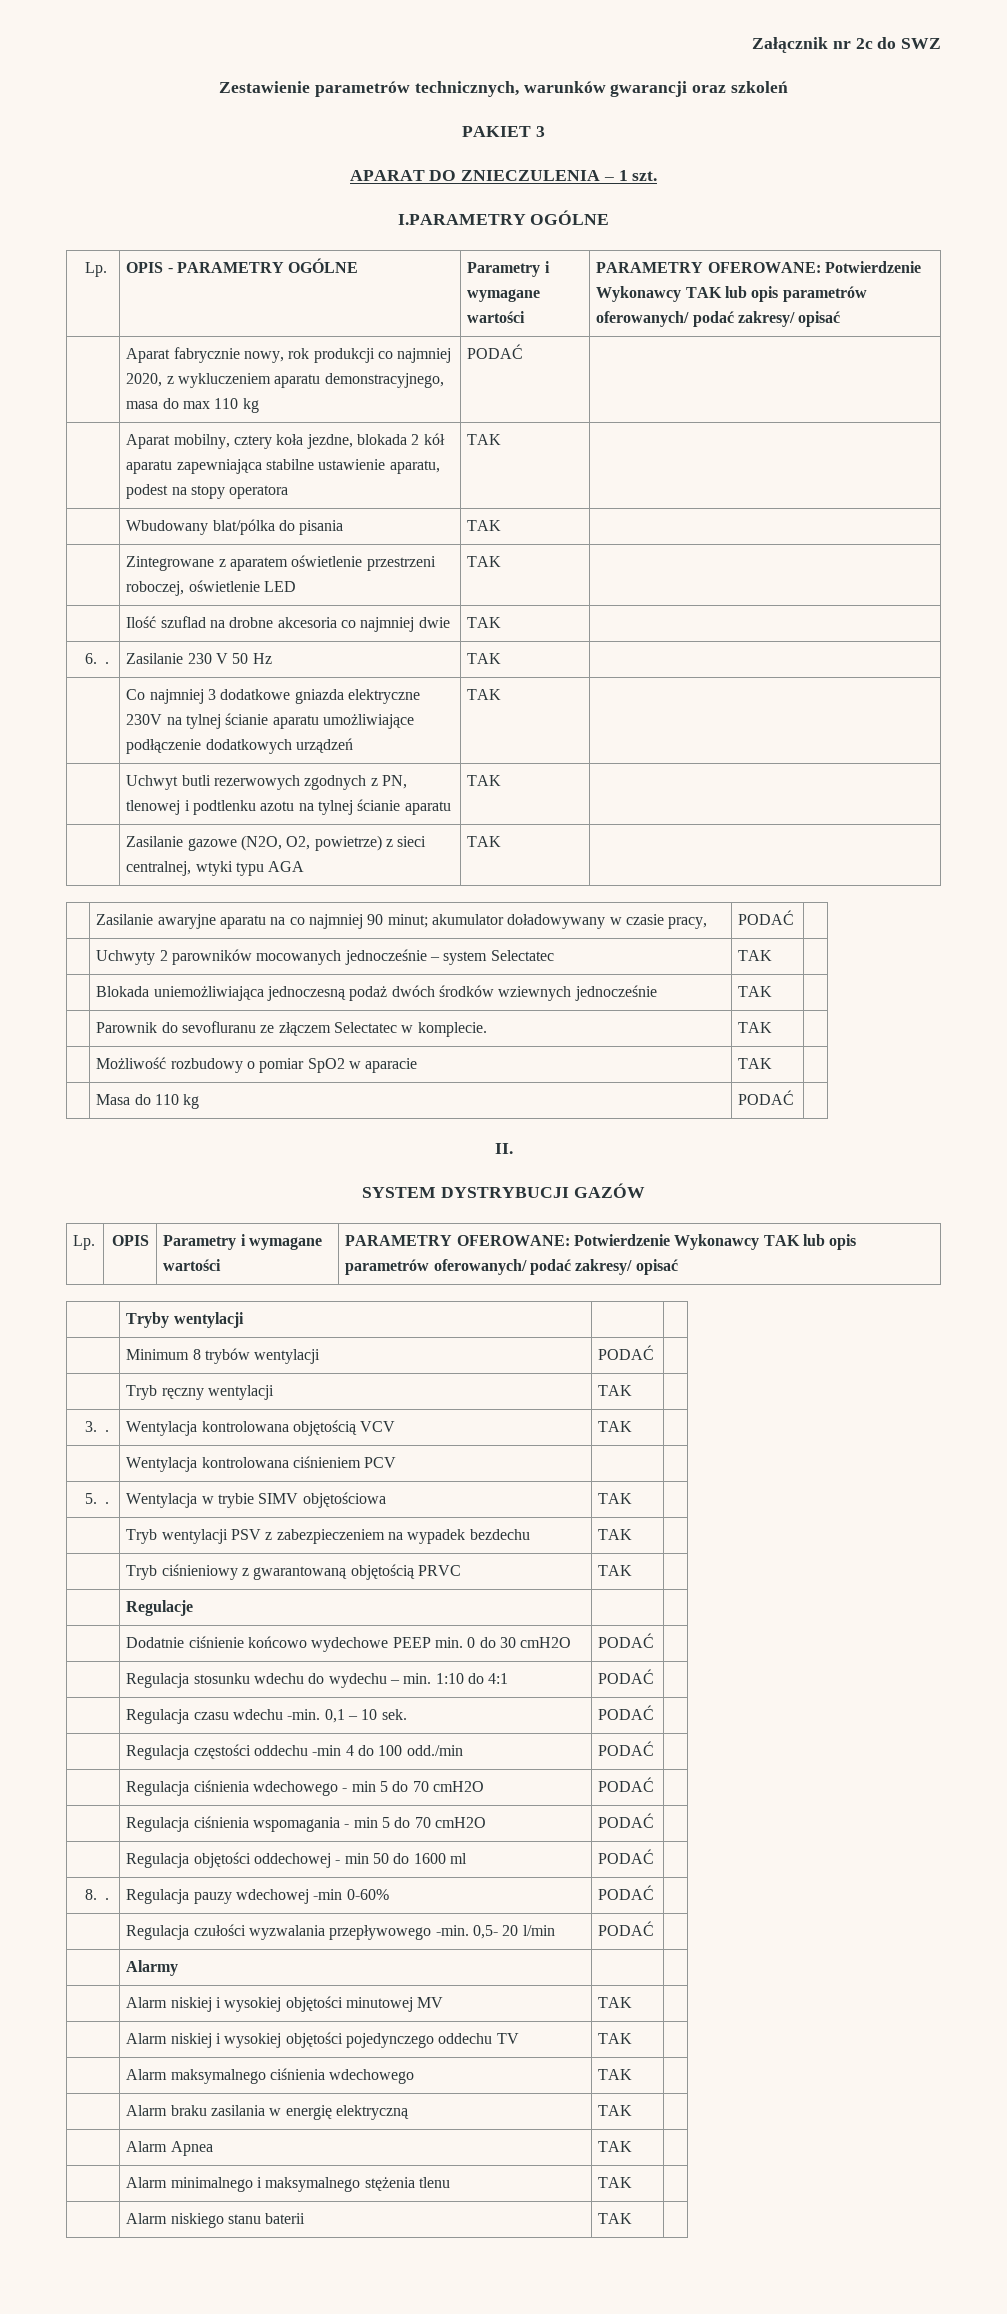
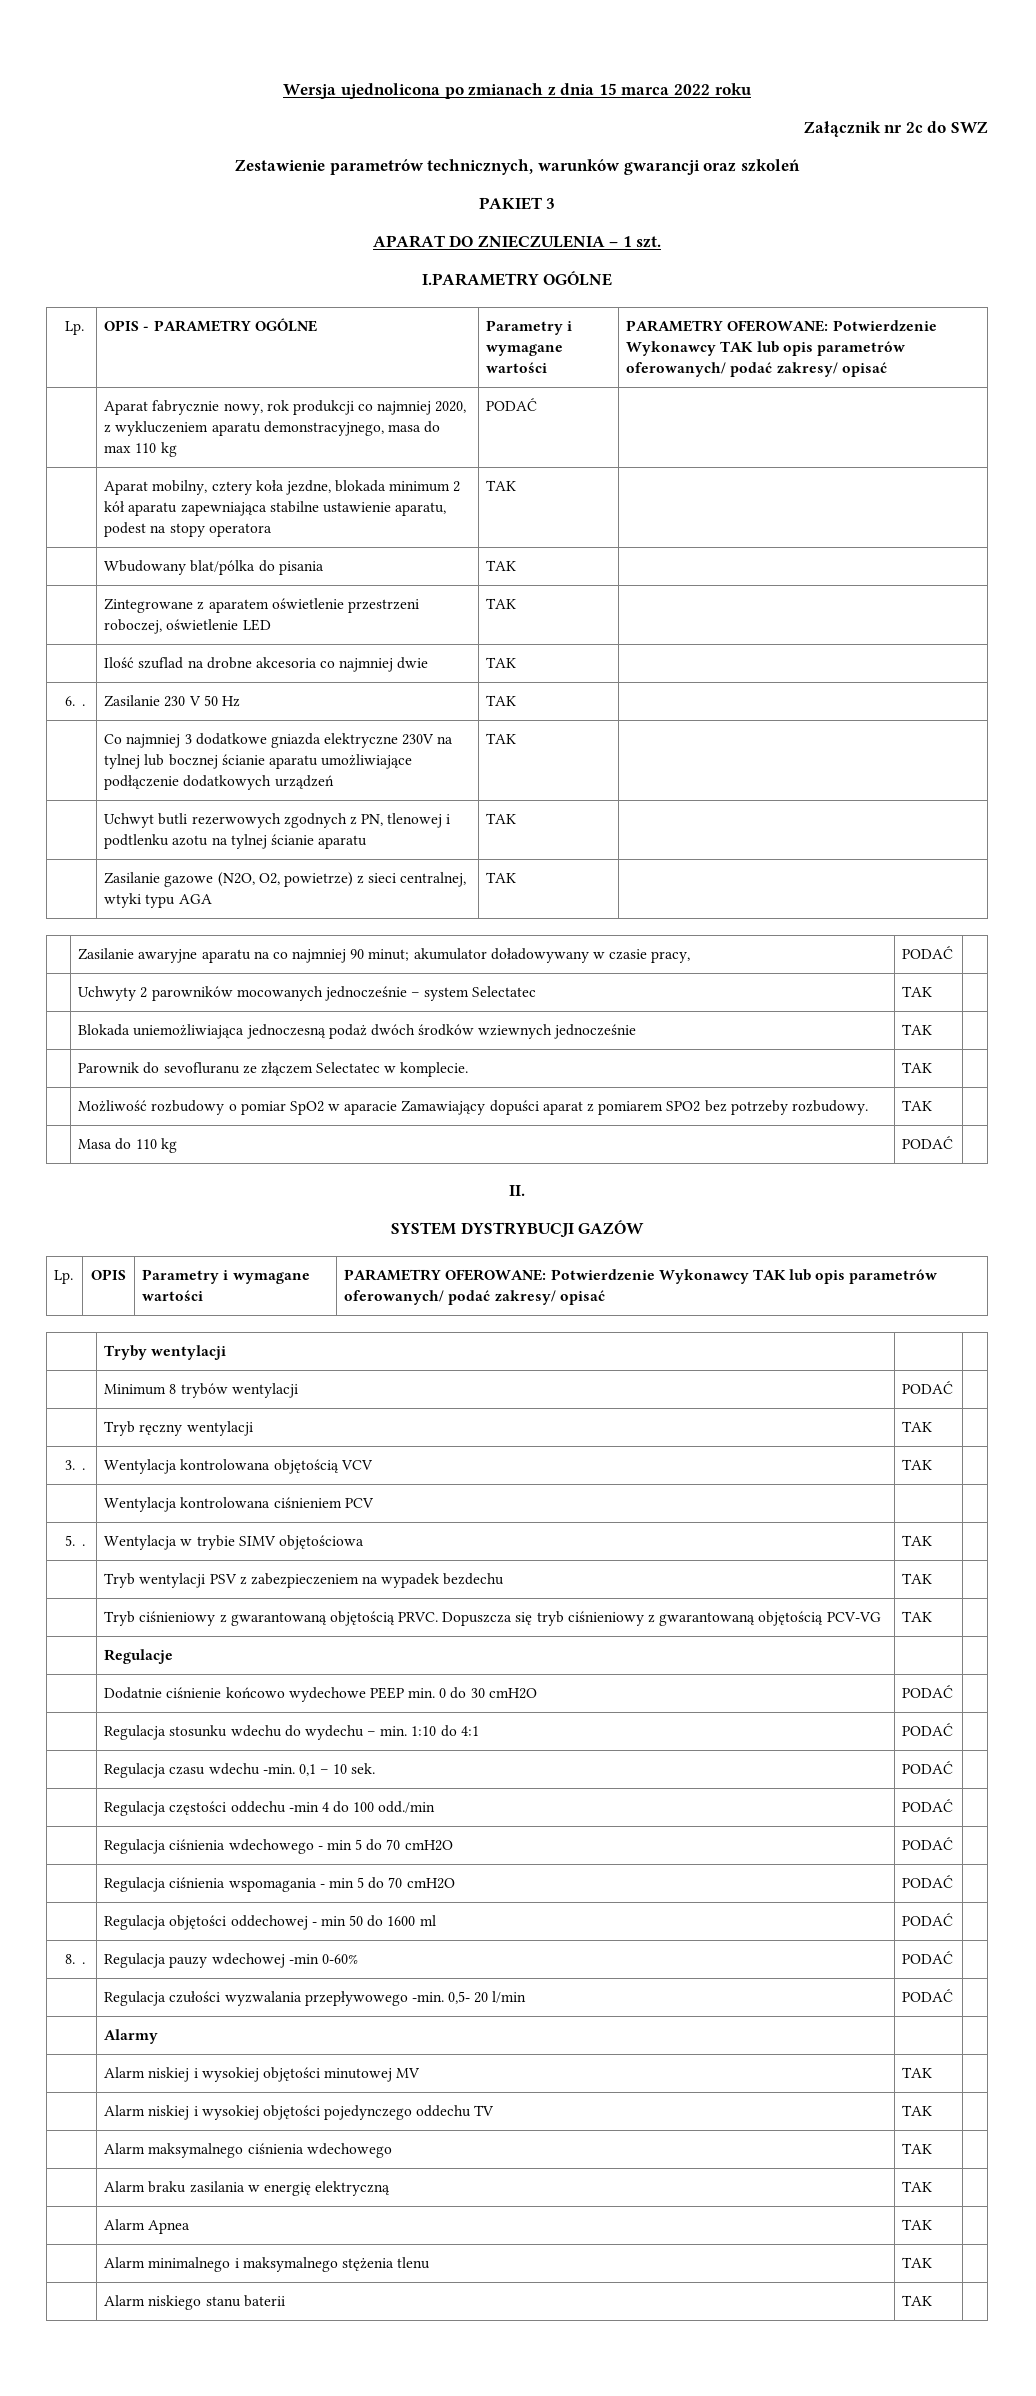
(752, 45) none -> [283,83,751,99] Wersja ujednolicona po zmianach z dnia 15 marca 2022 roku //
(408, 439) none -> [389,481,451,492] minimum
(222, 721) none -> [144,754,218,769] lub bocznej
(418, 1065) none -> [401,1100,868,1115] Zamawiający dopuści aparat z pomiarem SPO2 bez potrzeby rozbudowy.
[418,1565,462,1576] PRVC -> [398,1611,881,1626] PRVC. Dopuszcza się tryb ciśnieniowy z gwarantowaną objętością PCV-VG

